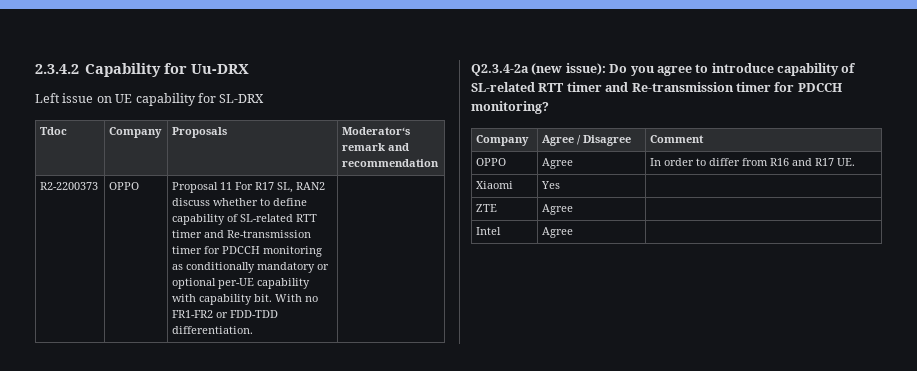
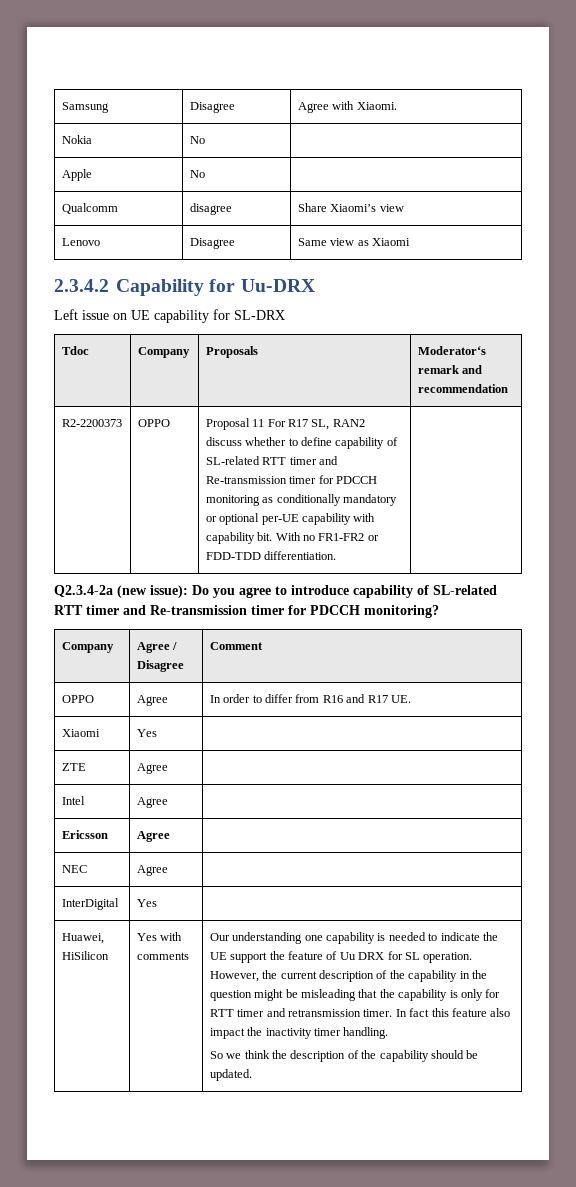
(35, 69) none -> [61,102,109,113] [189,102,235,113] [297,101,397,113] [61,135,92,144] [189,136,205,144] [61,169,92,181] [189,170,205,178] [61,203,118,214] [189,203,232,215] [297,203,404,212] [61,238,100,246] [189,238,235,249] [297,238,411,246] Samsung | Disagree | Agree with Xiaomi. // Nokia | No | // Apple | No | // Qualcomm | disagree | Share Xiaomi’s view // Lenovo | Disagree | Same view as Xiaomi //
(574, 232) none -> [61,830,108,839] [136,831,170,842] [61,865,87,873] [136,865,168,876] [61,898,119,910] [136,899,157,907] [61,933,104,944] [61,951,109,960] [136,932,183,941] [136,952,189,960] [209,932,498,944] [209,951,473,963] [209,970,487,982] [209,989,501,1001] [209,1008,511,1017] [209,1027,389,1039] [209,1050,479,1062] [209,1069,252,1081] // Ericsson | Agree | // NEC | Agree | // InterDigital | Yes | // Huawei, HiSilicon | Yes with comments | Our understanding one capability is needed to indicate the UE support the feature of Uu DRX for SL operation. However, the current description of the capability in the question might be misleading that the capability is only for RTT timer and retransmission timer. In fact this feature also impact the inactivity timer handling. // So we think the description of the capability should be updated.

